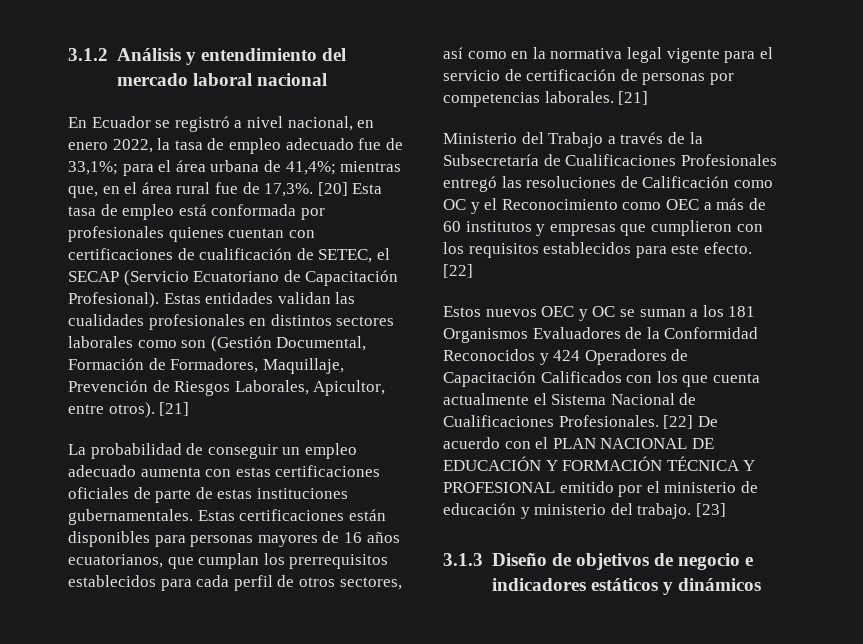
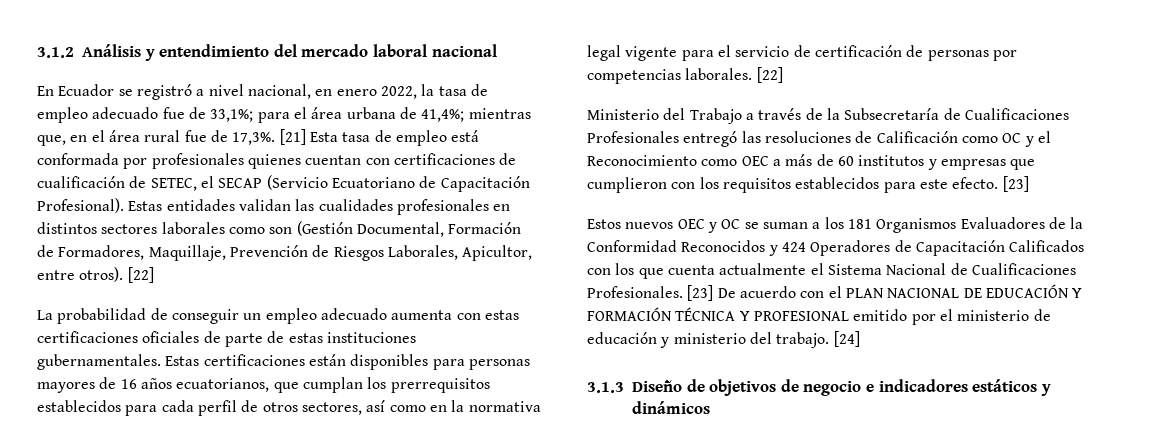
[317,182,348,196] [20] -> [279,129,306,145] [21]
[159,402,190,416] [21] -> [127,267,154,283] [22]
[618,91,649,105] [21] -> [756,67,783,83] [22]
[443,264,473,278] [22] -> [1002,176,1029,192] [23]
[663,415,694,429] [22] -> [687,285,714,301] [23]
[695,503,726,517] [23] -> [833,331,860,347] [24]

